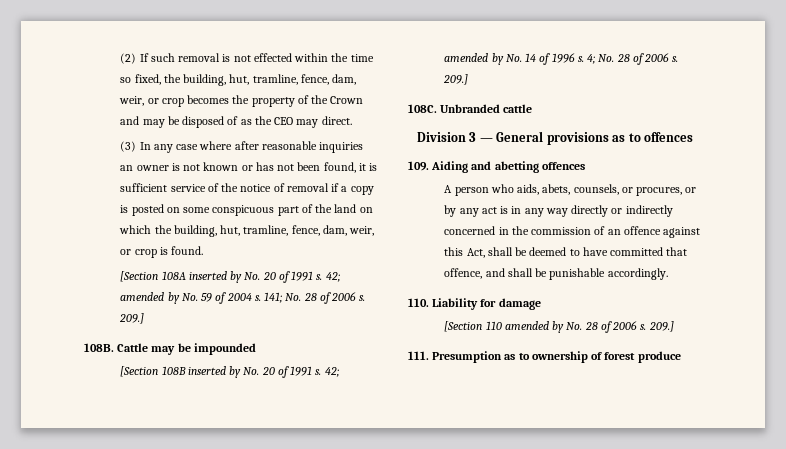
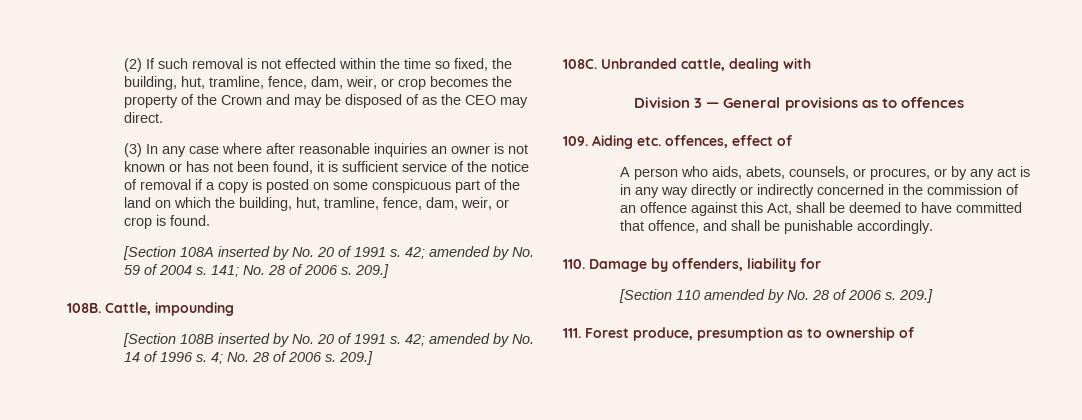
[117,343,256,355] Cattle may be impounded -> [105,302,234,316] Cattle, impounding
[503,104,533,113] cattle -> [681,58,811,72] cattle, dealing with
[471,161,585,173] and abetting offences -> [637,135,793,148] etc. offences, effect of
[432,298,479,310] Liability -> [589,258,796,272] Damage by offenders, liability
[498,298,541,310] damage -> (821, 263) none
[432,351,503,363] Presumption -> [585,327,783,341] Forest produce, presumption
[604,351,681,363] forest produce -> (915, 332) none

